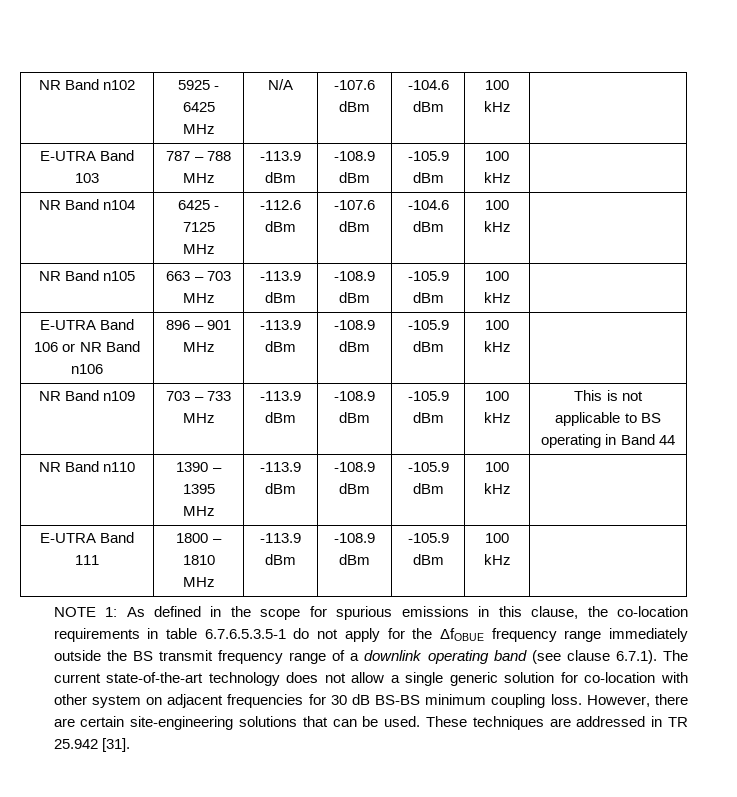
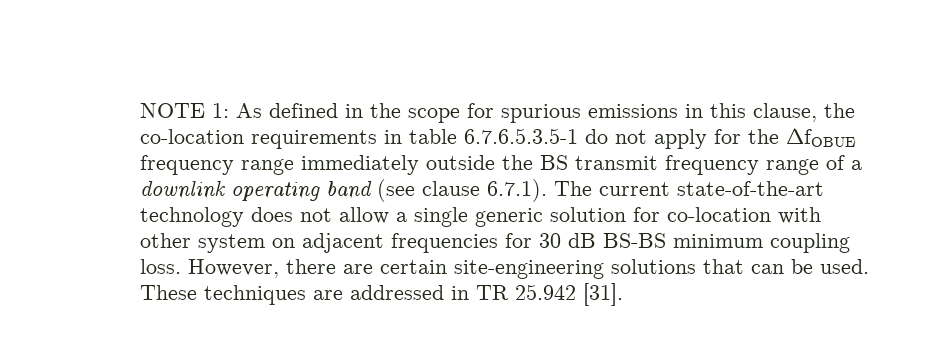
[38,79,136,90] [177,80,220,90] [182,102,215,112] [182,124,215,134] [268,79,293,90] [334,80,375,90] [339,101,370,112] [407,80,449,90] [412,101,444,112] [485,80,509,90] [483,101,511,112] [39,150,135,161] [75,173,99,183] [166,151,231,161] [182,173,215,183] [260,151,301,161] [265,172,296,183] [334,151,375,161] [339,172,370,183] [407,151,449,161] [412,172,444,183] [485,151,509,161] [483,172,511,183] [38,199,136,210] [177,200,220,210] [182,222,215,232] [182,244,215,254] [260,200,301,210] [265,221,296,232] [334,200,375,210] [339,221,370,232] [407,200,449,210] [412,221,444,232] [485,200,509,210] [483,221,511,232] [38,270,136,281] [166,271,231,281] [182,293,215,303] [260,271,301,281] [265,292,296,303] [334,271,375,281] [339,292,370,303] [407,271,449,281] [412,292,444,303] [485,271,509,281] [483,292,511,303] [39,319,135,330] [34,341,140,352] [71,364,103,374] [166,320,231,330] [182,342,215,352] [260,320,301,330] [265,341,296,352] [334,320,375,330] [339,341,370,352] [407,320,449,330] [412,341,444,352] [485,320,509,330] [483,341,511,352] [38,390,136,401] [166,391,231,401] [182,413,215,423] [260,391,301,401] [265,412,296,423] [334,391,375,401] [339,412,370,423] [407,391,449,401] [412,412,444,423] [485,391,509,401] [483,412,511,423] [574,390,643,401] [555,412,661,426] [541,434,675,448] [38,461,136,472] [176,462,222,472] [182,484,215,494] [182,506,215,516] [260,462,301,472] [265,483,296,494] [334,462,375,472] [339,483,370,494] [407,462,449,472] [412,483,444,494] [485,462,509,472] [483,483,511,494] [39,532,135,543] [75,555,99,565] [176,533,222,543] [182,555,215,565] [182,577,215,587] [260,533,301,543] [265,554,296,565] [334,533,375,543] [339,554,370,565] [407,533,449,543] [412,554,444,565] [485,533,509,543] [483,554,511,565] NR Band n102 | 5925 - 6425 MHz | N/A | -107.6 dBm | -104.6 dBm | 100 kHz | // E-UTRA Band 103 | 787 – 788 MHz | -113.9 dBm | -108.9 dBm | -105.9 dBm | 100 kHz | // NR Band n104 | 6425 - 7125 MHz | -112.6 dBm | -107.6 dBm | -104.6 dBm | 100 kHz | // NR Band n105 | 663 – 703 MHz | -113.9 dBm | -108.9 dBm | -105.9 dBm | 100 kHz | // E-UTRA Band 106 or NR Band n106 | 896 – 901 MHz | -113.9 dBm | -108.9 dBm | -105.9 dBm | 100 kHz | // NR Band n109 | 703 – 733 MHz | -113.9 dBm | -108.9 dBm | -105.9 dBm | 100 kHz | This is not applicable to BS operating in Band 44 // NR Band n110 | 1390 – 1395 MHz | -113.9 dBm | -108.9 dBm | -105.9 dBm | 100 kHz | // E-UTRA Band 111 | 1800 – 1810 MHz | -113.9 dBm | -108.9 dBm | -105.9 dBm | 100 kHz | // -> (139, 110) none

